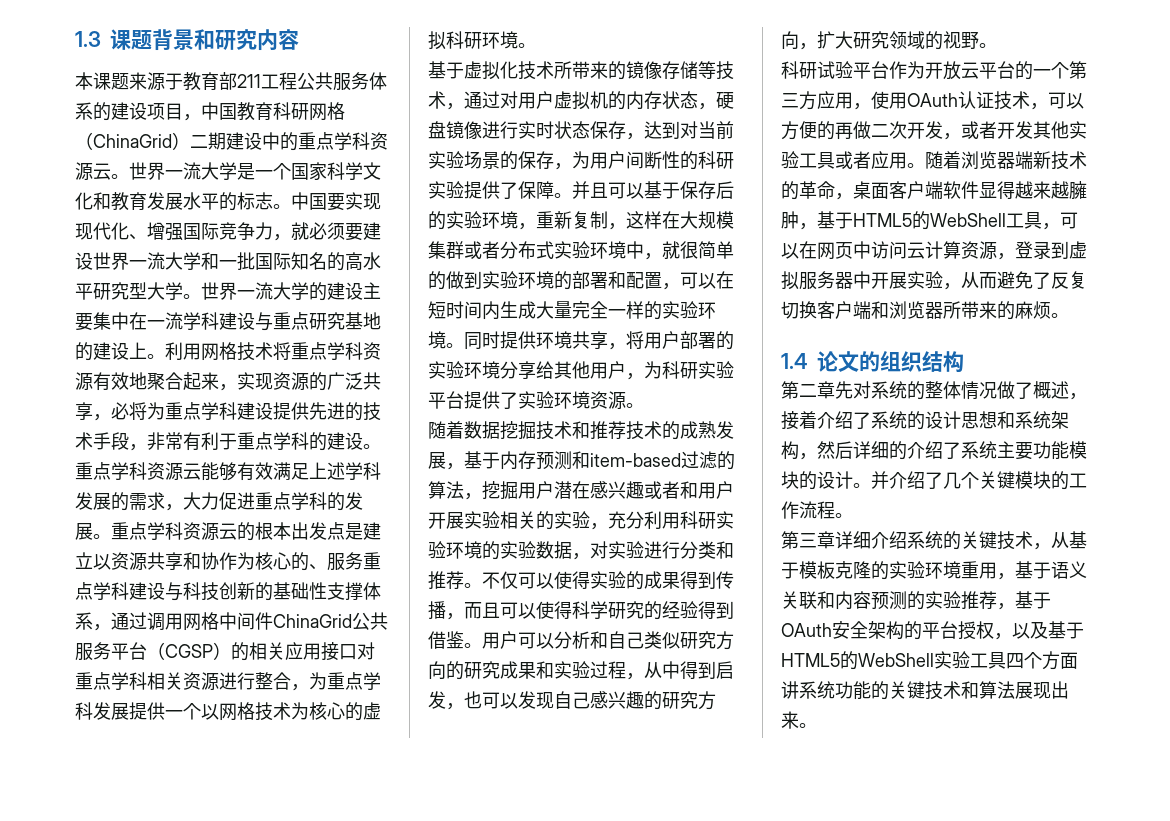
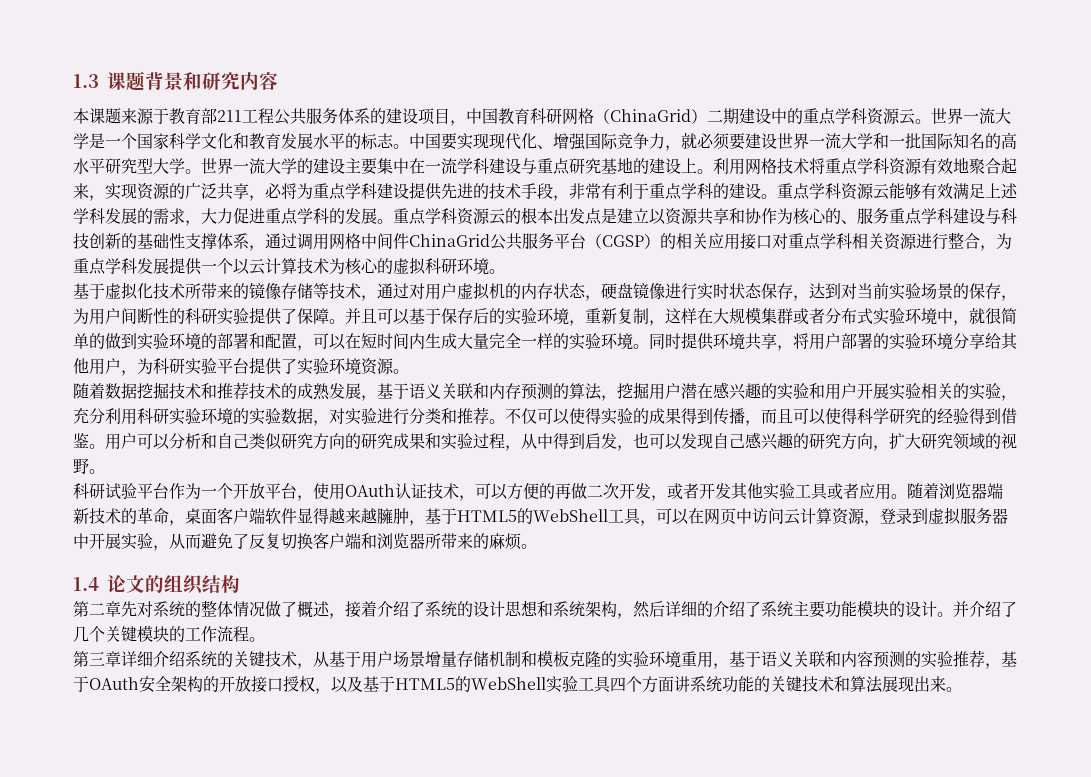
[219,702,255,721] 网格 -> [249,258,297,275] 云计算
[500,451,717,470] 内存预测和item-based过滤 -> [409,383,553,400] 语义关联和内存预测
[644,481,680,499] 或者 -> [761,383,809,400] 的实验
[925,61,1087,80] [781,91,853,110] 开放云平台的一个第三方应用 -> [201,483,297,499] 一个开放平台
(799, 570) none -> [361,651,537,668] 用户场景增量存储机制和
[922,621,958,639] 平台 -> [219,676,283,693] 开放接口

